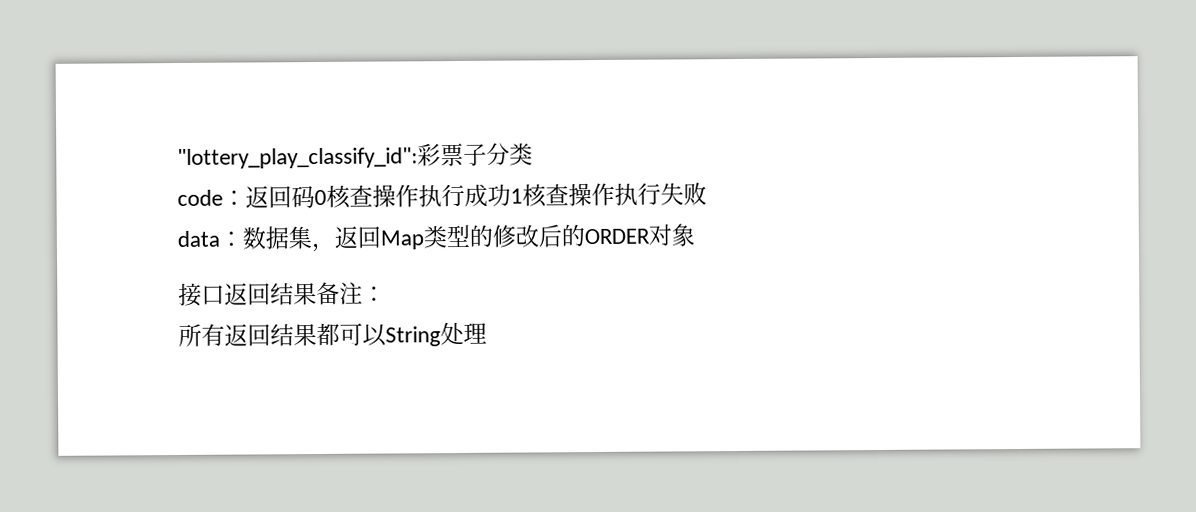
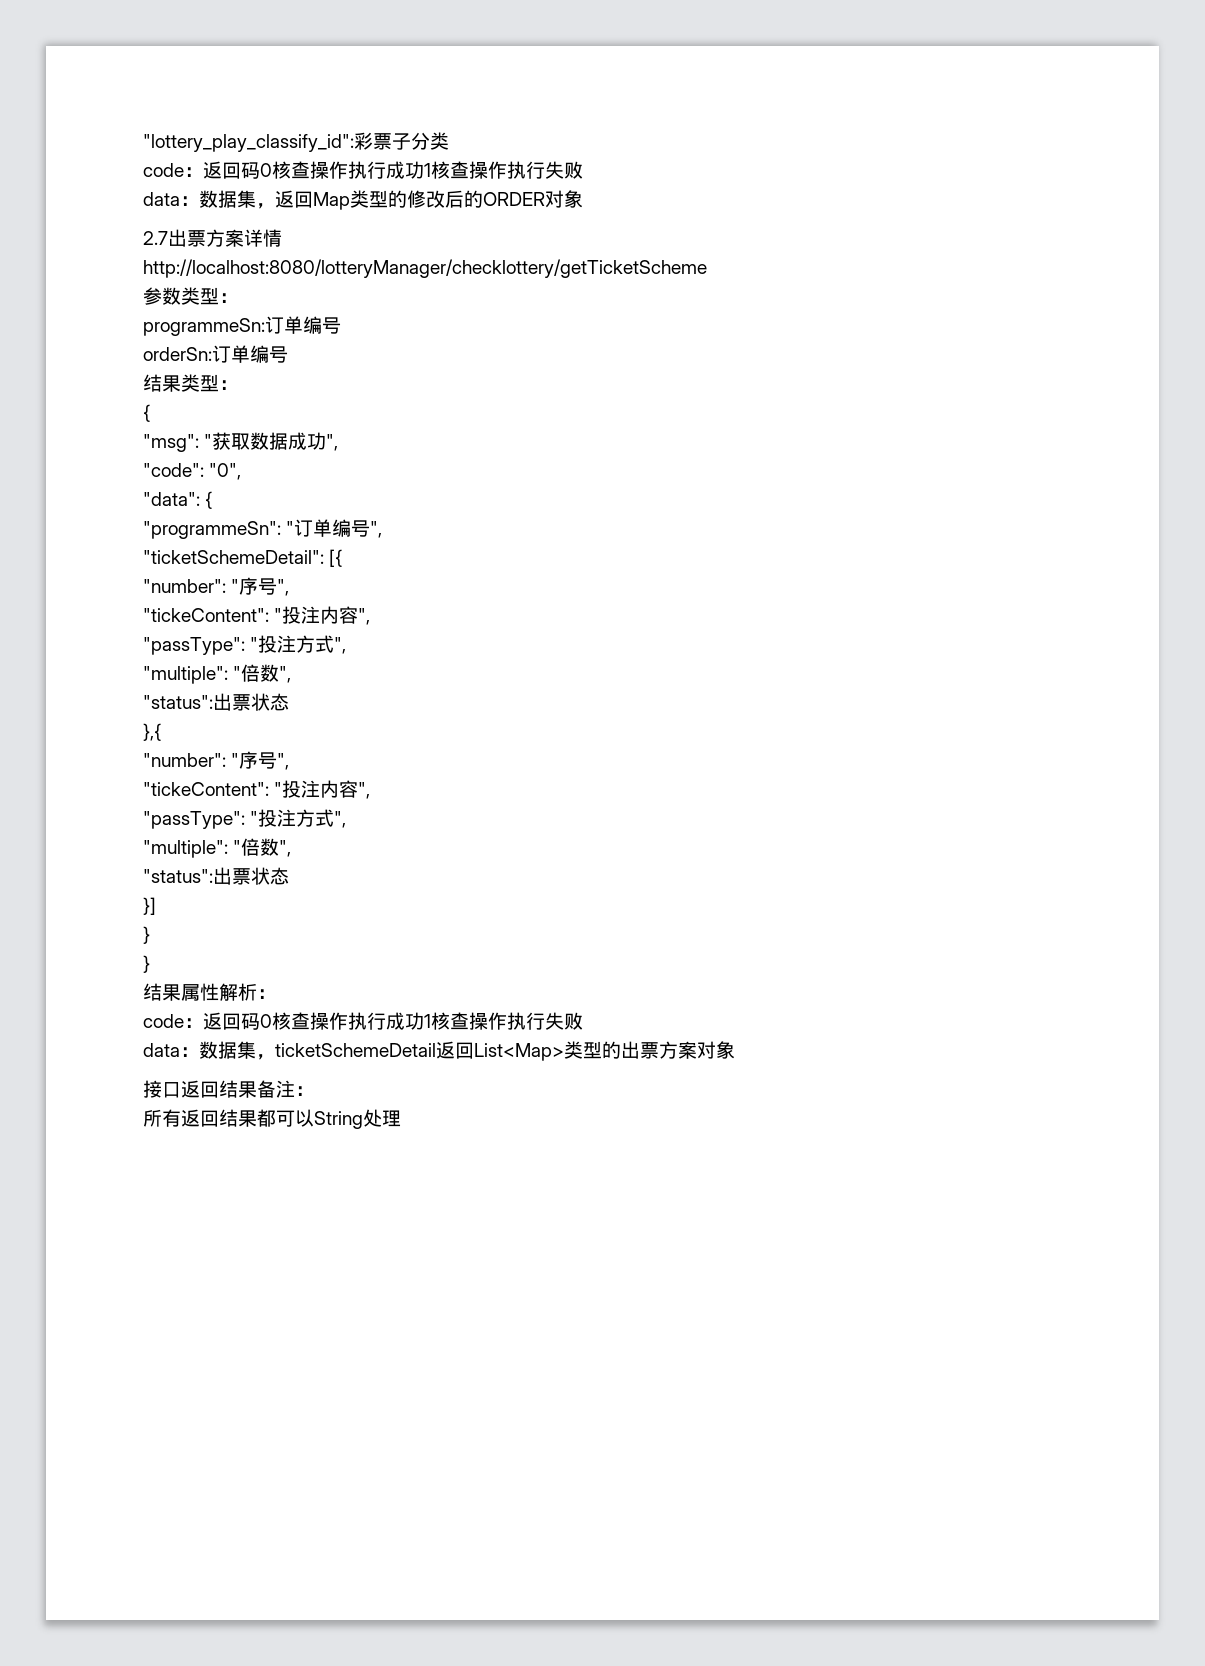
(695, 235) none -> [143,229,282,247] [143,259,707,278] [143,287,238,305] [143,316,341,336] [143,345,288,363] [143,374,238,392] [143,404,150,422] [143,432,339,452] [143,463,242,480] [143,491,213,509] [143,519,383,539] [143,549,343,567] [143,577,290,596] [143,606,371,625] [143,635,347,655] [143,664,292,684] [143,693,289,711] [143,723,161,741] [143,751,290,770] [143,780,371,799] [143,809,347,829] [143,838,292,858] [143,867,289,885] [143,897,156,915] [143,926,150,944] [143,955,150,973] [143,983,276,1001] [143,1012,583,1030] [143,1041,735,1061] // 2.7出票方案详情 // http://localhost:8080/lotteryManager/checklottery/getTicketScheme // 参数类型： // programmeSn:订单编号 // orderSn:订单编号 // 结果类型： // { // "msg": "获取数据成功", // "code": "0", // "data": { // "programmeSn": "订单编号", // "ticketSchemeDetail": [{ // "number": "序号", // "tickeContent": "投注内容", // "passType": "投注方式", // "multiple": "倍数", // "status":出票状态 // },{ // "number": "序号", // "tickeContent": "投注内容", // "passType": "投注方式", // "multiple": "倍数", // "status":出票状态 // }] // } // } // 结果属性解析： // code：返回码0核查操作执行成功1核查操作执行失败 // data：数据集，ticketSchemeDetail返回List<Map>类型的出票方案对象

